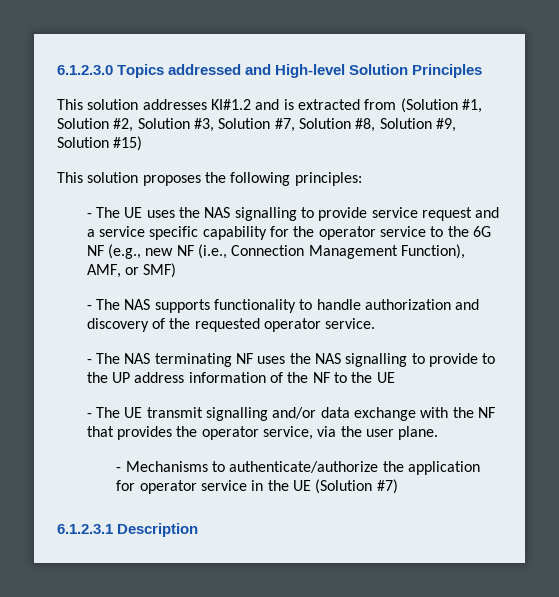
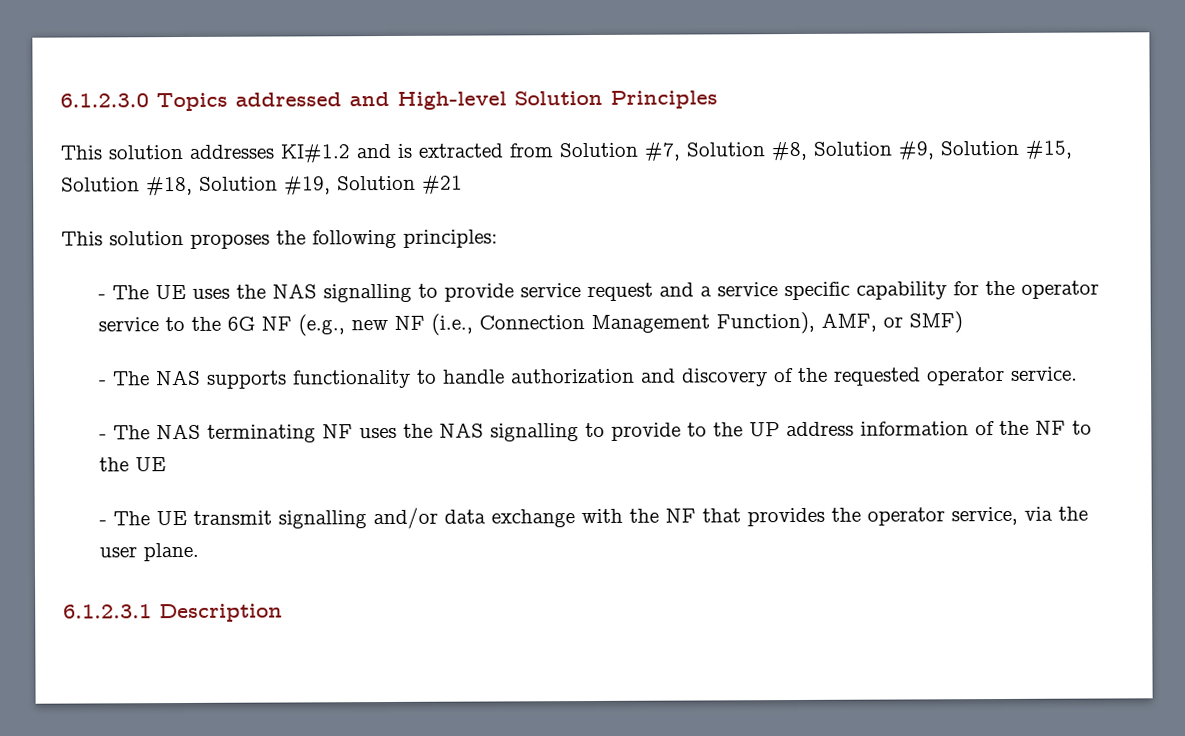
[400,98,482,113] [57,118,214,132] (Solution #1, Solution #2, Solution #3, -> (553, 150) none
[113,136,143,151] #15) -> [1025,139,1072,160] [61,174,463,197] #15, Solution #18, Solution #19, Solution #21
[116,461,480,475] [116,479,398,494] // - Mechanisms to authenticate/authorize the application for operator service in the UE (Solution #7) -> (199, 552) none

